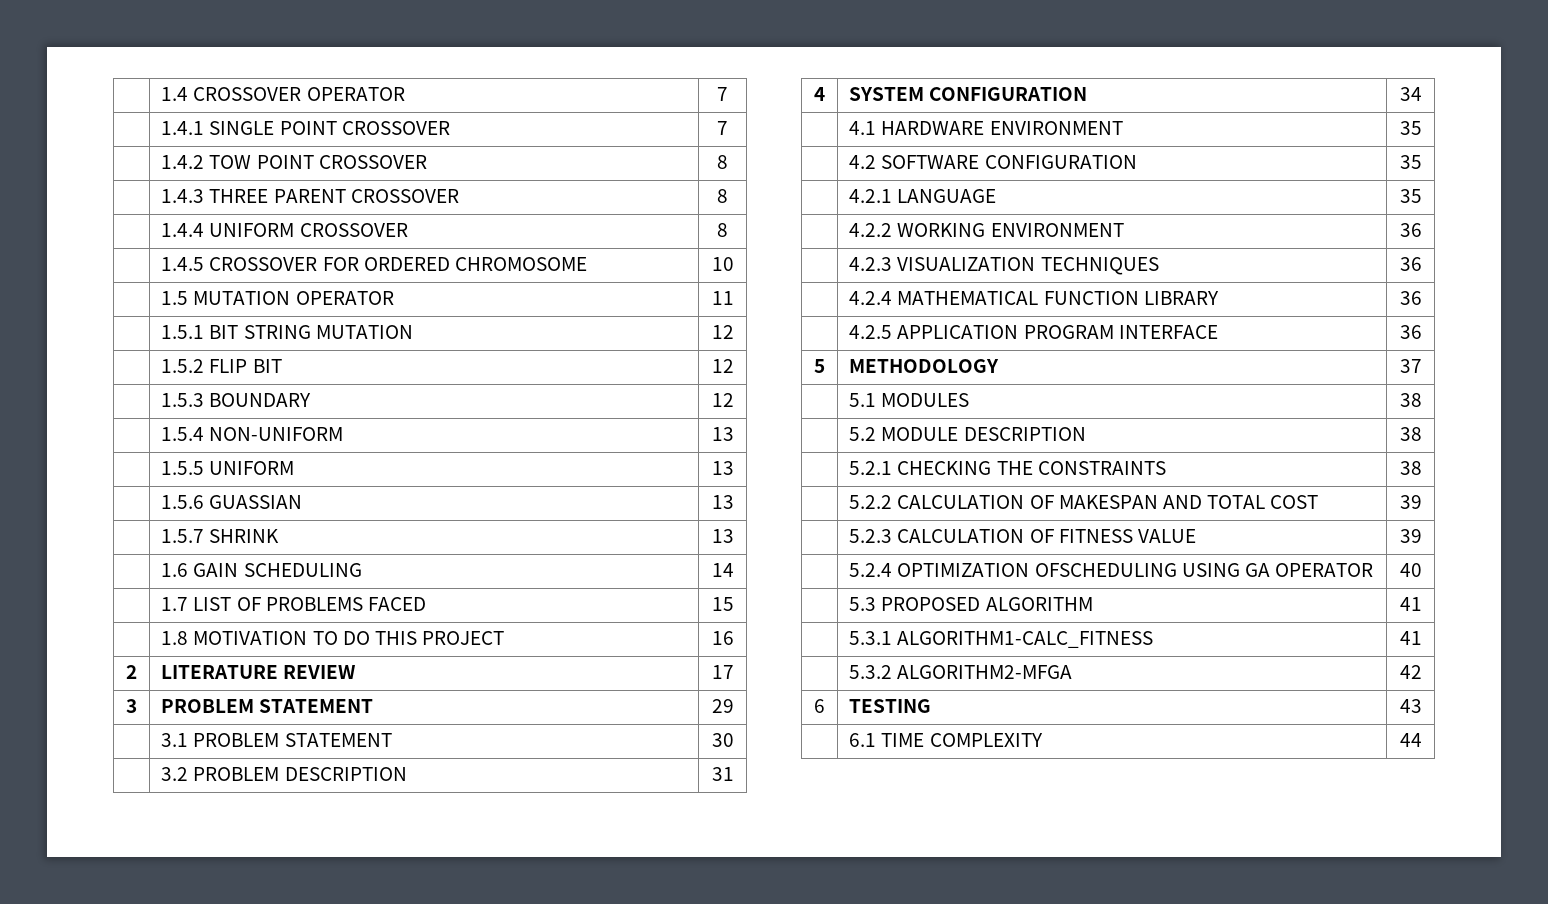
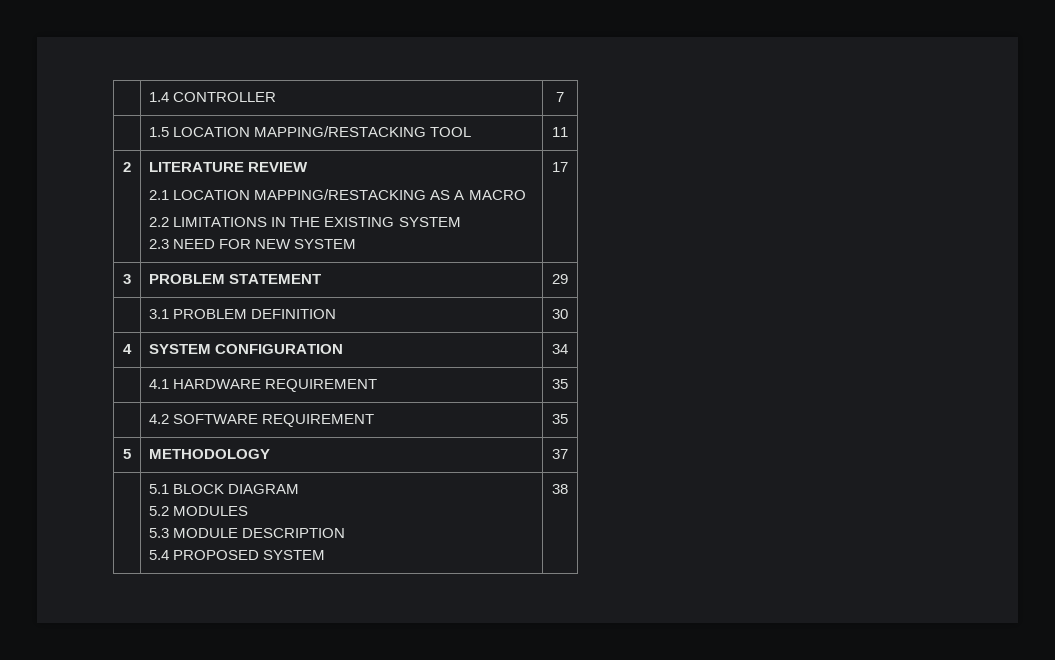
[193,87,405,101] [717,87,728,101] [161,121,450,135] [717,121,728,135] [161,155,427,169] [717,155,728,169] [161,189,459,203] [717,189,728,203] [161,223,408,237] [717,223,728,237] [161,257,587,271] [711,257,734,271] [161,291,394,305] [711,291,734,305] [161,325,413,339] [711,325,734,339] [161,359,282,373] [711,359,734,373] [161,393,312,407] [711,393,734,407] [161,427,344,441] [711,427,734,441] [161,461,295,475] [711,461,734,475] [161,495,303,509] [711,495,734,509] [161,529,280,543] [711,529,734,543] [161,563,362,577] [711,563,734,577] [161,597,426,611] [711,597,734,611] [161,631,504,645] [711,631,734,645] [126,665,137,679] [161,665,356,679] CROSSOVER OPERATOR | 7 // | 1.4.1 SINGLE POINT CROSSOVER | 7 // | 1.4.2 TOW POINT CROSSOVER | 8 // | 1.4.3 THREE PARENT CROSSOVER | 8 // | 1.4.4 UNIFORM CROSSOVER | 8 // | 1.4.5 CROSSOVER FOR ORDERED CHROMOSOME | 10 // | 1.5 MUTATION OPERATOR | 11 // | 1.5.1 BIT STRING MUTATION | 12 // | 1.5.2 FLIP BIT | 12 // | 1.5.3 BOUNDARY | 12 // | 1.5.4 NON-UNIFORM | 13 // | 1.5.5 UNIFORM | 13 // | 1.5.6 GUASSIAN | 13 // | 1.5.7 SHRINK | 13 // | 1.6 GAIN SCHEDULING | 14 // | 1.7 LIST OF PROBLEMS FACED | 15 // | 1.8 MOTIVATION TO DO THIS PROJECT | 16 // 2 | LITERATURE REVIEW -> [173,92,277,102] [556,92,564,102] [149,126,472,137] [552,127,568,137] [123,162,131,172] [149,162,309,172] [149,189,526,200] [149,217,461,227] [149,239,357,249] CONTROLLER | 7 // | 1.5 LOCATION MAPPING/RESTACKING TOOL | 11 // 2 | LITERATURE REVIEW // 2.1 LOCATION MAPPING/RESTACKING AS A MACRO // 2.2 LIMITATIONS IN THE EXISTING SYSTEM // 2.3 NEED FOR NEW SYSTEM
[284,733,392,747] STATEMENT -> [251,309,337,319] DEFINITION
[161,767,407,781] [711,767,734,781] // | 3.2 PROBLEM DESCRIPTION | 31 -> (568, 314) none
[989,121,1123,135] ENVIRONMENT -> [265,379,378,392] REQUIREMENT
[984,155,1137,169] [1399,155,1422,169] [849,189,997,203] [1399,189,1422,203] [849,223,1124,237] [1399,223,1422,237] [849,257,1159,275] [1399,257,1422,271] [849,291,1219,305] [1399,291,1422,305] [849,325,1218,339] [1399,325,1422,339] [814,359,825,373] [849,359,1000,373] [1399,359,1422,373] [849,393,970,407] [1399,393,1422,407] [849,427,1086,441] [1399,427,1422,441] [849,461,1166,475] [1399,461,1422,475] [849,495,1319,509] [1399,495,1422,509] [849,529,1196,543] [1399,529,1422,543] [849,563,1373,577] [1399,563,1422,577] [849,597,1093,611] [1399,597,1422,611] [849,631,1154,648] [1399,631,1422,645] [849,665,1073,679] [1399,665,1422,679] [814,699,825,713] [849,699,932,713] [1399,699,1422,713] [849,733,1043,747] [1399,733,1422,747] CONFIGURATION | 35 // | 4.2.1 LANGUAGE | 35 // | 4.2.2 WORKING ENVIRONMENT | 36 // | 4.2.3 VISUALIZATION TECHNIQUES | 36 // | 4.2.4 MATHEMATICAL FUNCTION LIBRARY | 36 // | 4.2.5 APPLICATION PROGRAM INTERFACE | 36 // 5 | METHODOLOGY | 37 // | 5.1 MODULES | 38 // | 5.2 MODULE DESCRIPTION | 38 // | 5.2.1 CHECKING THE CONSTRAINTS | 38 // | 5.2.2 CALCULATION OF MAKESPAN AND TOTAL COST | 39 // | 5.2.3 CALCULATION OF FITNESS VALUE | 39 // | 5.2.4 OPTIMIZATION OFSCHEDULING USING GA OPERATOR | 40 // | 5.3 PROPOSED ALGORITHM | 41 // | 5.3.1 ALGORITHM1-CALC_FITNESS | 41 // | 5.3.2 ALGORITHM2-MFGA | 42 // 6 | TESTING | 43 // | 6.1 TIME COMPLEXITY | 44 -> [262,414,375,427] [552,414,568,424] [123,449,131,459] [149,449,271,459] [552,449,568,459] [149,484,300,494] [149,506,249,516] [149,528,346,538] [149,550,326,560] [552,484,568,494] REQUIREMENT | 35 // 5 | METHODOLOGY | 37 // | 5.1 BLOCK DIAGRAM // 5.2 MODULES // 5.3 MODULE DESCRIPTION // 5.4 PROPOSED SYSTEM | 38

